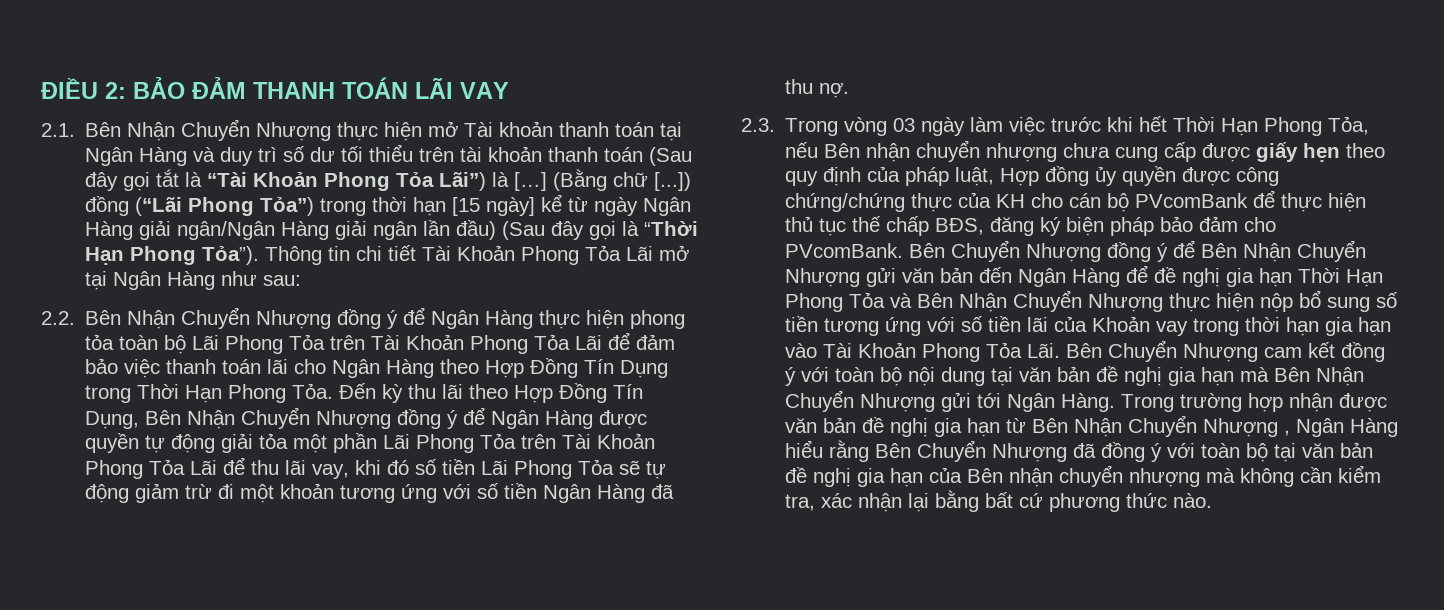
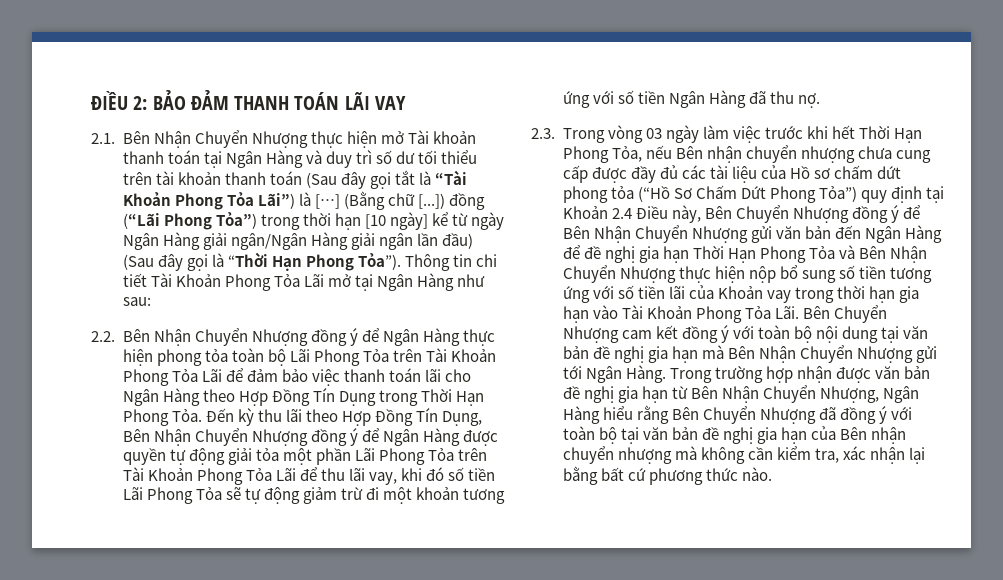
[452,197,481,216] [15 -> [364,214,386,229] [10
[1256,142,1386,162] [785,166,1280,186] [785,190,1367,212] [785,216,1277,236] [785,243,904,258] giấy hẹn theo quy định của pháp luật, Hợp đồng ủy quyền được công chứng/chứng thực của KH cho cán bộ PVcomBank để thực hiện thủ tục thế chấp BĐS, đăng ký biện pháp bảo đảm cho PVcomBank. -> [630,165,902,183] [562,185,945,203] [562,205,701,223] đầy đủ các tài liệu của Hồ sơ chấm dứt phong tỏa (“Hồ Sơ Chấm Dứt Phong Tỏa”) quy định tại Khoản 2.4 Điều này,
[1203,418,1291,437] Nhượng , -> [819,386,879,403] Nhượng,

